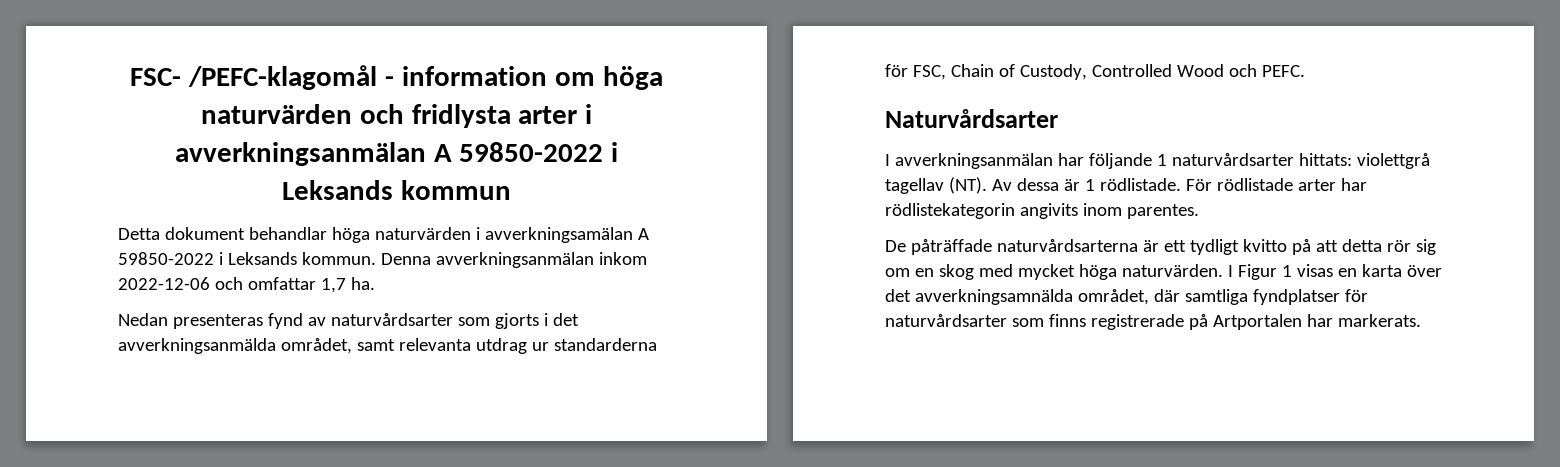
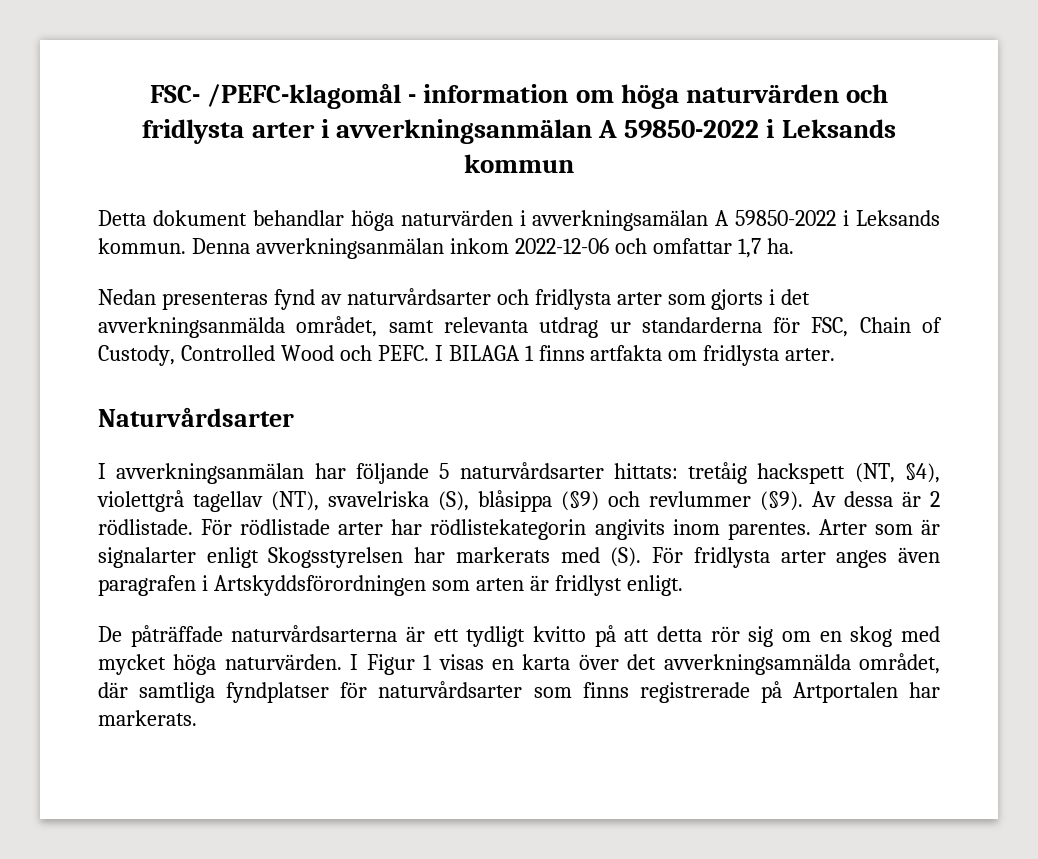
(453, 319) none -> [496,289,662,310] och fridlysta arter
(1305, 71) none -> [434,345,836,366] I BILAGA 1 finns artfakta om fridlysta arter.
[1156,154,1167,166] 1 -> [439,463,450,479] 5
[1356,153,1430,169] [885,177,987,194] violettgrå tagellav (NT). -> [688,462,940,484] [97,490,803,512] tretåig hackspett (NT, §4), violettgrå tagellav (NT), svavelriska (S), blåsippa (§9) och revlummer (§9).
[1084,179,1095,191] 1 -> [930,491,940,507] 2
(1199, 211) none -> [818,519,941,535] [98,547,941,568] [98,575,683,596] Arter som är signalarter enligt Skogsstyrelsen har markerats med (S). För fridlysta arter anges även paragrafen i Artskyddsförordningen som arten är fridlyst enligt.

